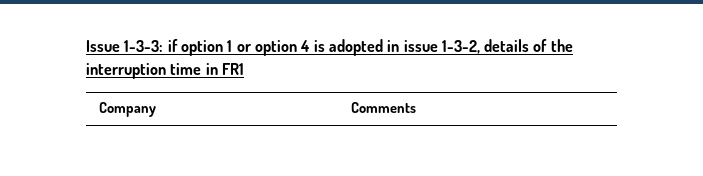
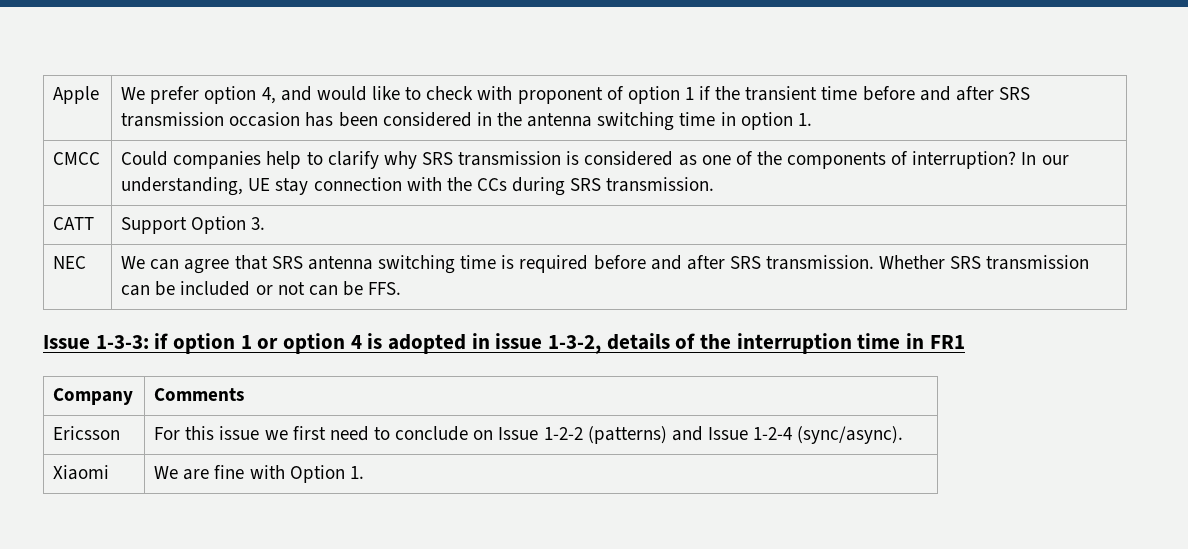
(86, 46) none -> [53,86,100,104] [121,86,1030,104] [121,112,812,131] [53,152,101,165] [121,151,1069,169] [121,177,715,196] [53,217,95,230] [121,216,266,234] [53,256,87,269] [121,255,1090,274] [121,281,402,296] Apple | We prefer option 4, and would like to check with proponent of option 1 if the transient time before and after SRS transmission occasion has been considered in the antenna switching time in option 1. // CMCC | Could companies help to clarify why SRS transmission is considered as one of the components of interruption? In our understanding, UE stay connection with the CCs during SRS transmission. // CATT | Support Option 3. // NEC | We can agree that SRS antenna switching time is required before and after SRS transmission. Whether SRS transmission can be included or not can be FFS. //
(416, 107) none -> [53,426,121,440] [154,426,904,444] [53,465,110,480] [154,465,364,483] // Ericsson | For this issue we first need to conclude on Issue 1-2-2 (patterns) and Issue 1-2-4 (sync/async). // Xiaomi | We are fine with Option 1.

